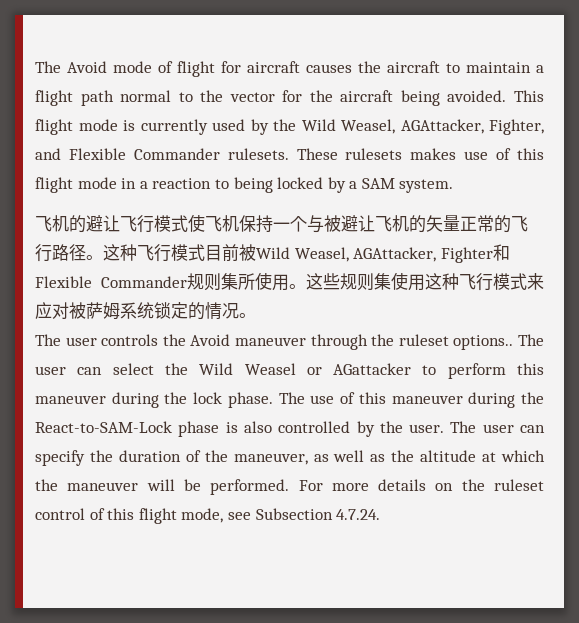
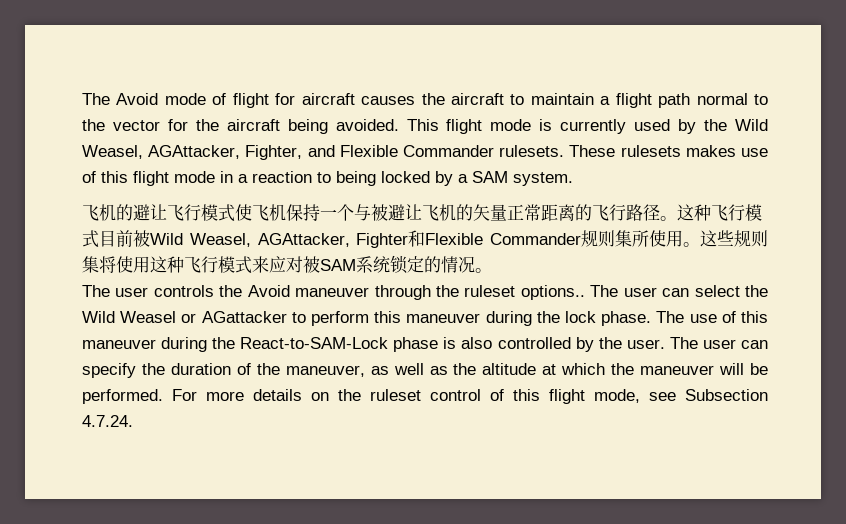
(494, 223) none -> [541,204,575,221] 距离
(391, 281) none -> [99,256,116,273] 将
[86,302,120,320] 萨姆 -> [320,259,356,271] SAM

